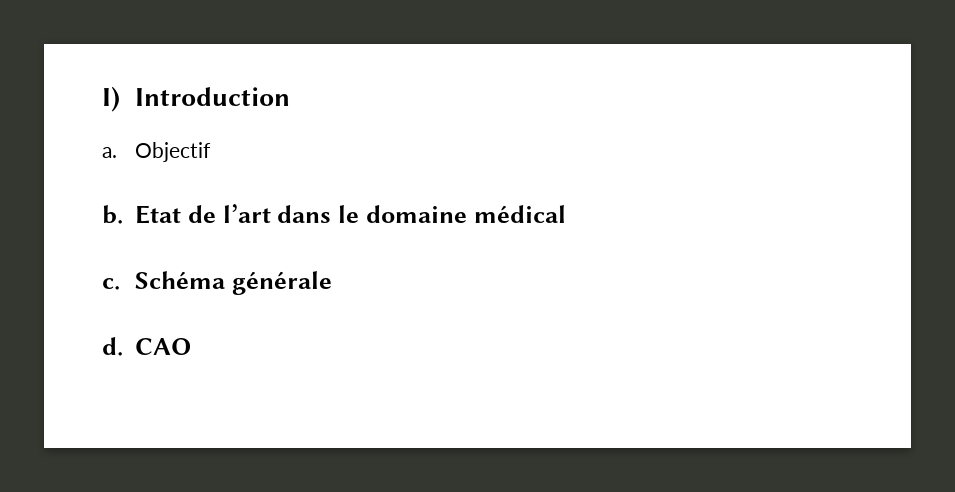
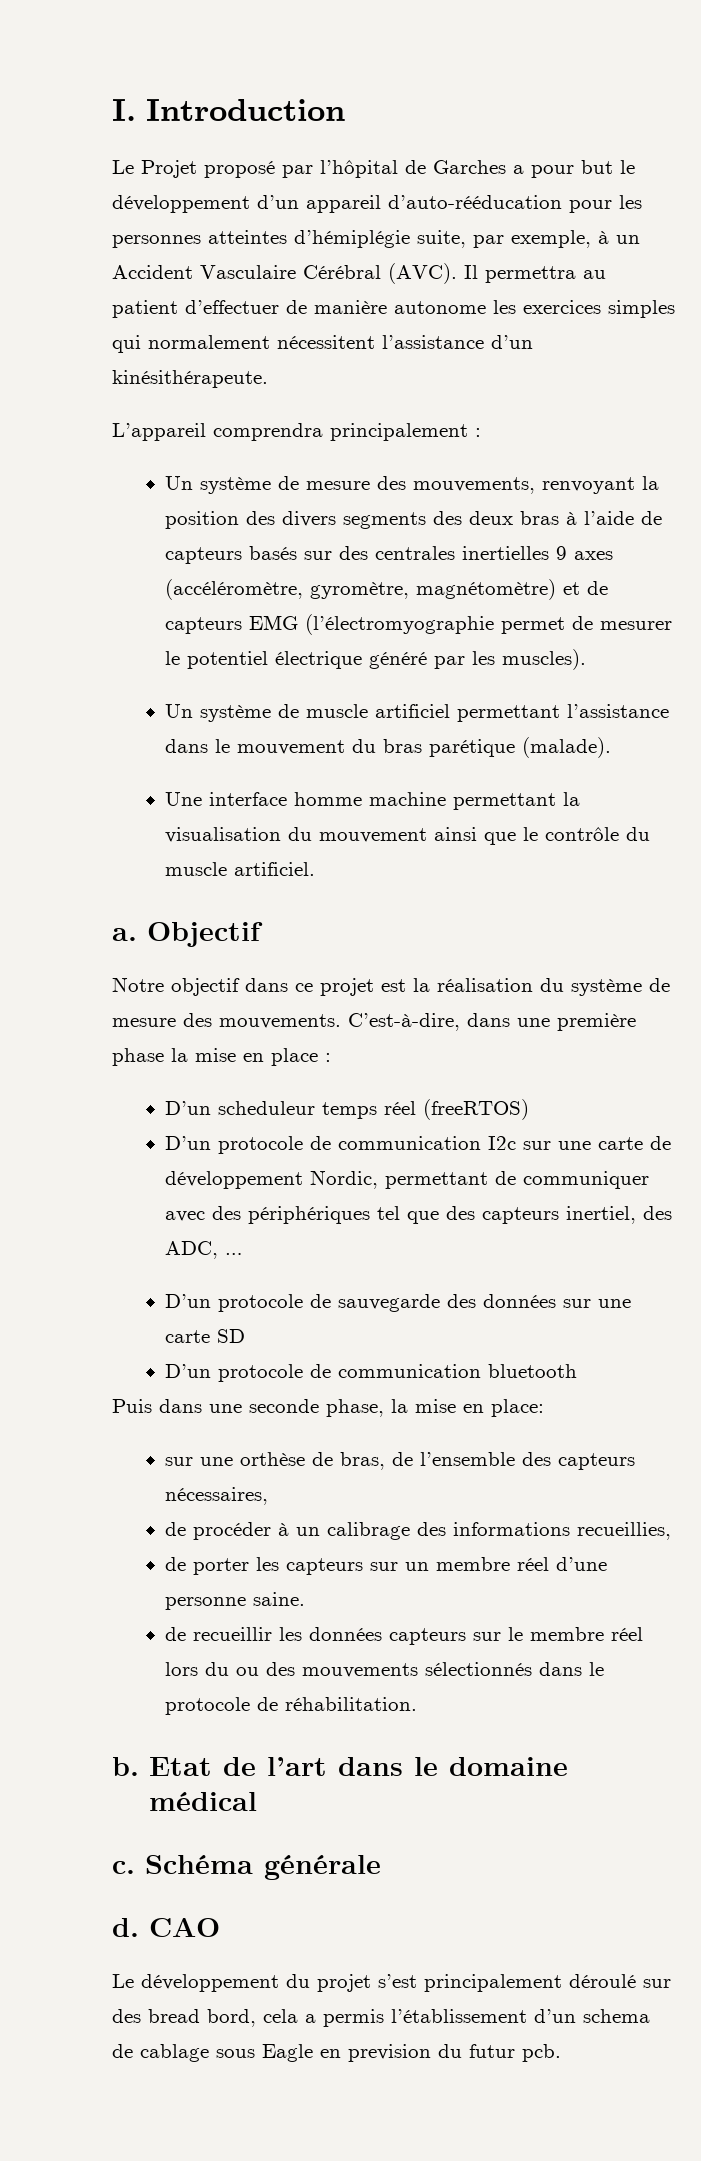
[102,86,120,112] I) -> [112,99,136,121] I.
[102,142,211,162] a. Objectif -> [112,160,635,178] [112,195,642,213] [112,230,640,248] [112,263,606,284] [112,300,675,318] [112,335,533,353] [112,370,268,388] [112,423,481,441] [165,476,660,494] [165,511,663,529] [165,546,614,564] [165,579,609,600] [165,614,673,635] [165,649,587,670] [165,704,670,722] [165,737,612,758] [165,792,581,810] [165,827,651,845] [165,862,316,876] [112,922,264,947] [112,977,670,996] [112,1013,636,1031] [112,1048,331,1066] [165,1099,530,1120] [165,1136,672,1154] [165,1170,650,1189] [165,1206,673,1224] [165,1241,244,1259] [165,1294,632,1312] [165,1329,246,1343] [165,1364,578,1382] [112,1399,544,1417] [165,1452,636,1470] [165,1487,269,1505] [165,1522,672,1540] [165,1557,608,1575] [165,1592,306,1610] [165,1627,644,1645] [165,1662,605,1678] [165,1697,418,1715] Le Projet proposé par l’hôpital de Garches a pour but le développement d’un appareil d’auto-rééducation pour les personnes atteintes d’hémiplégie suite, par exemple, à un Accident Vasculaire Cérébral (AVC). Il permettra au patient d’effectuer de manière autonome les exercices simples qui normalement nécessitent l’assistance d’un kinésithérapeute. // L’appareil comprendra principalement : // Un système de mesure des mouvements, renvoyant la position des divers segments des deux bras à l’aide de capteurs basés sur des centrales inertielles 9 axes (accéléromètre, gyromètre, magnétomètre) et de capteurs EMG (l’électromyographie permet de mesurer le potentiel électrique généré par les muscles). // Un système de muscle artificiel permettant l’assistance dans le mouvement du bras parétique (malade). // Une interface homme machine permettant la visualisation du mouvement ainsi que le contrôle du muscle artificiel. // a. Objectif // Notre objectif dans ce projet est la réalisation du système de mesure des mouvements. C’est-à-dire, dans une première phase la mise en place : // D’un scheduleur temps réel (freeRTOS) // D’un protocole de communication I2c sur une carte de développement Nordic, permettant de communiquer avec des périphériques tel que des capteurs inertiel, des ADC, … // D’un protocole de sauvegarde des données sur une carte SD // D’un protocole de communication bluetooth // Puis dans une seconde phase, la mise en place: // sur une orthèse de bras, de l’ensemble des capteurs nécessaires, // de procéder à un calibrage des informations recueillies, // de porter les capteurs sur un membre réel d’une personne saine. // de recueillir les données capteurs sur le membre réel lors du ou des mouvements sélectionnés dans le protocole de réhabilitation.
(191, 346) none -> [112,1974,671,1992] [112,2009,650,2027] [112,2044,561,2062] // Le développement du projet s’est principalement déroulé sur des bread bord, cela a permis l’établissement d’un schema de cablage sous Eagle en prevision du futur pcb.

